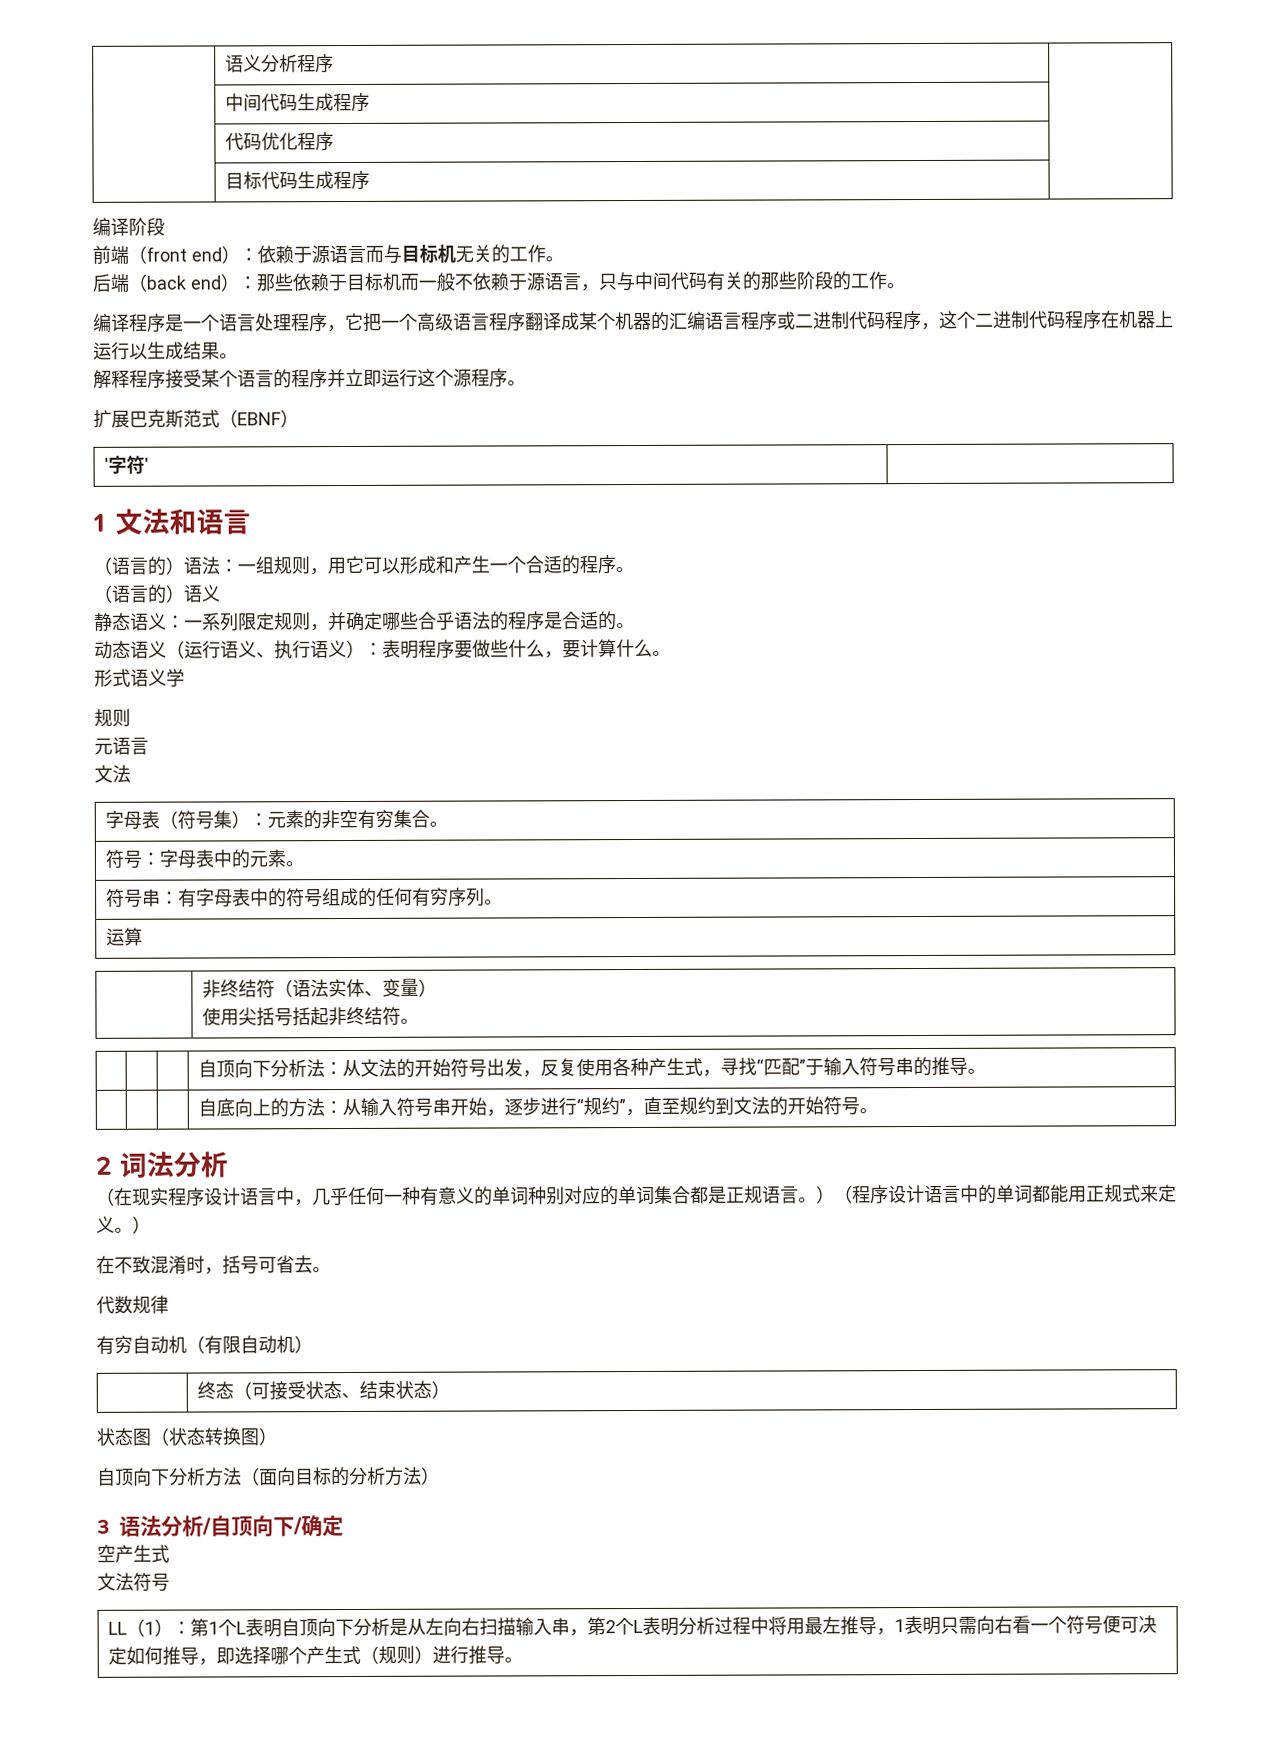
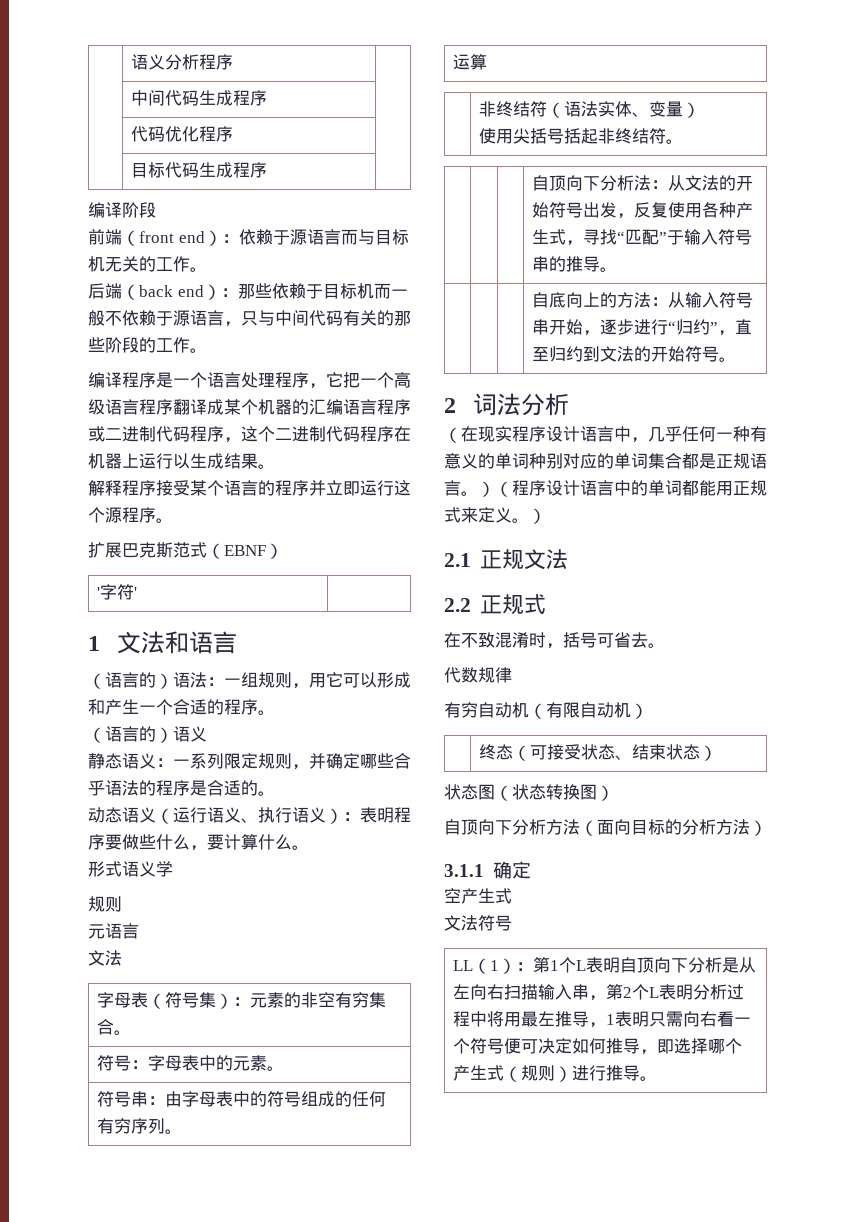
[177,888,197,908] 有 -> [165,1091,183,1107] 由
[582,1097,602,1116] 规 -> [676,319,694,335] 归
[678,1096,698,1115] 规 -> [549,346,567,362] 归
(151, 1224) none -> [444,549,568,570] [444,594,546,615] // 2.1正规文法 // 2.2正规式
[96,1515,304,1537] 3语法分析/自顶向下/ -> [444,864,484,877] 3.1.1

